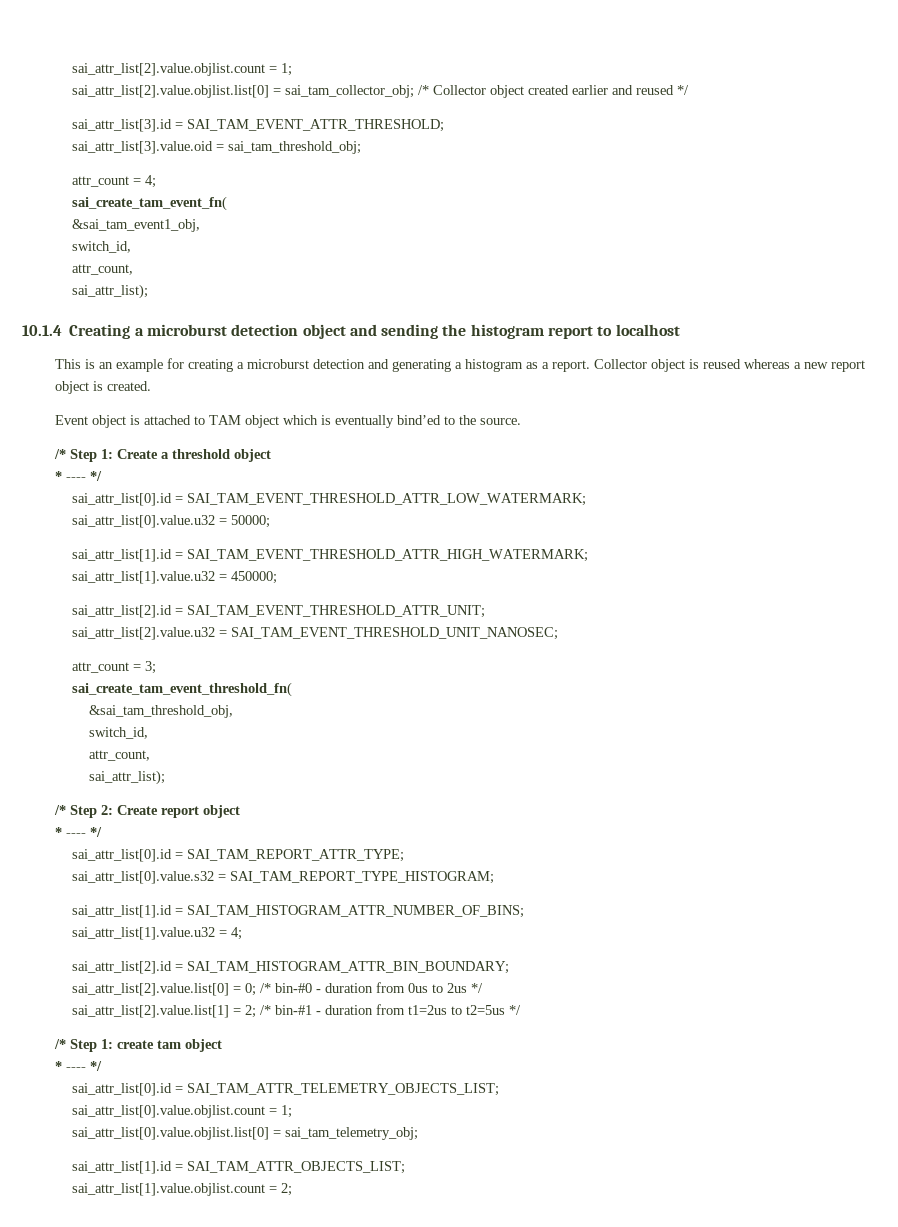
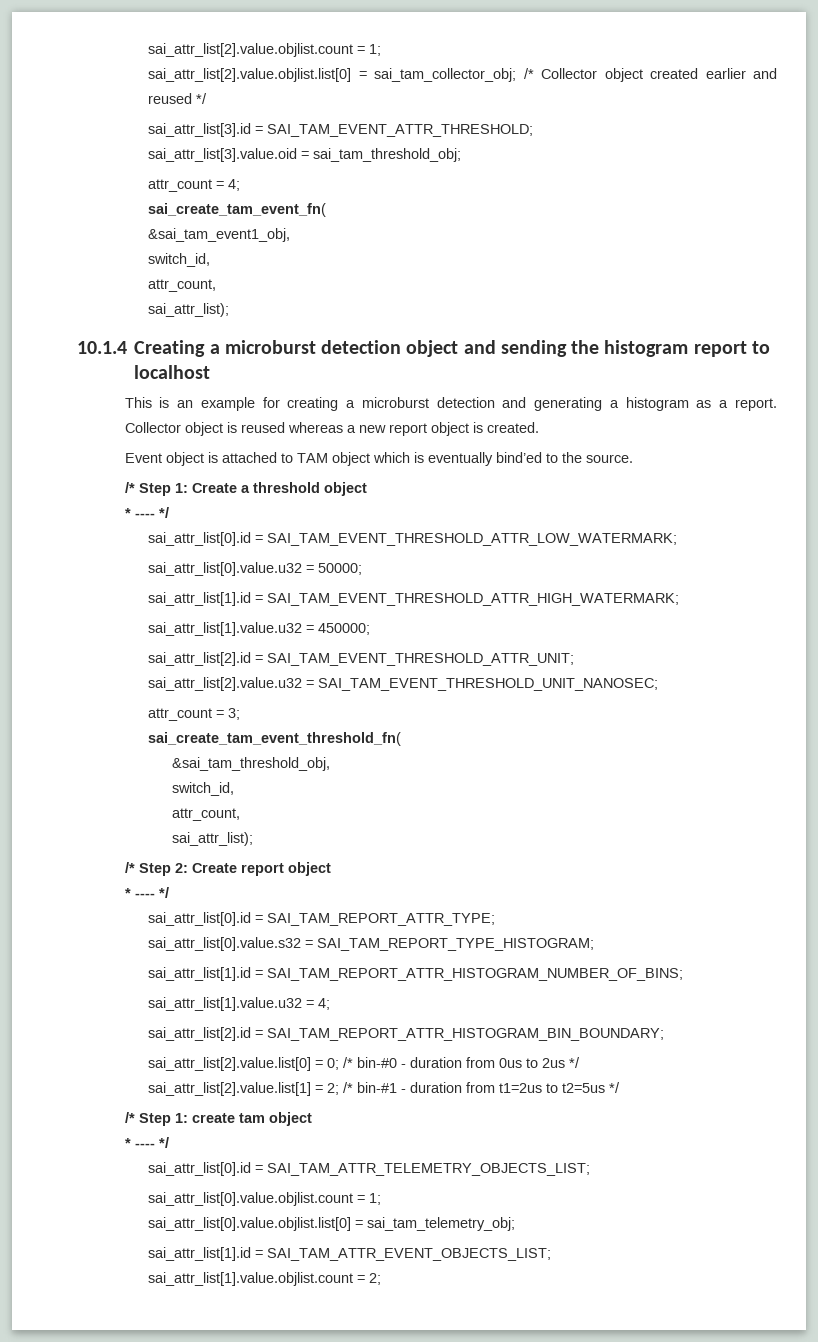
[187,905,525,918] SAI_TAM_HISTOGRAM_ATTR_NUMBER_OF_BINS; -> [267,968,684,981] SAI_TAM_REPORT_ATTR_HISTOGRAM_NUMBER_OF_BINS;
[187,961,510,974] SAI_TAM_HISTOGRAM_ATTR_BIN_BOUNDARY; -> [267,1028,665,1041] SAI_TAM_REPORT_ATTR_HISTOGRAM_BIN_BOUNDARY;
[187,1161,406,1174] SAI_TAM_ATTR_OBJECTS_LIST; -> [267,1248,552,1261] SAI_TAM_ATTR_EVENT_OBJECTS_LIST;

